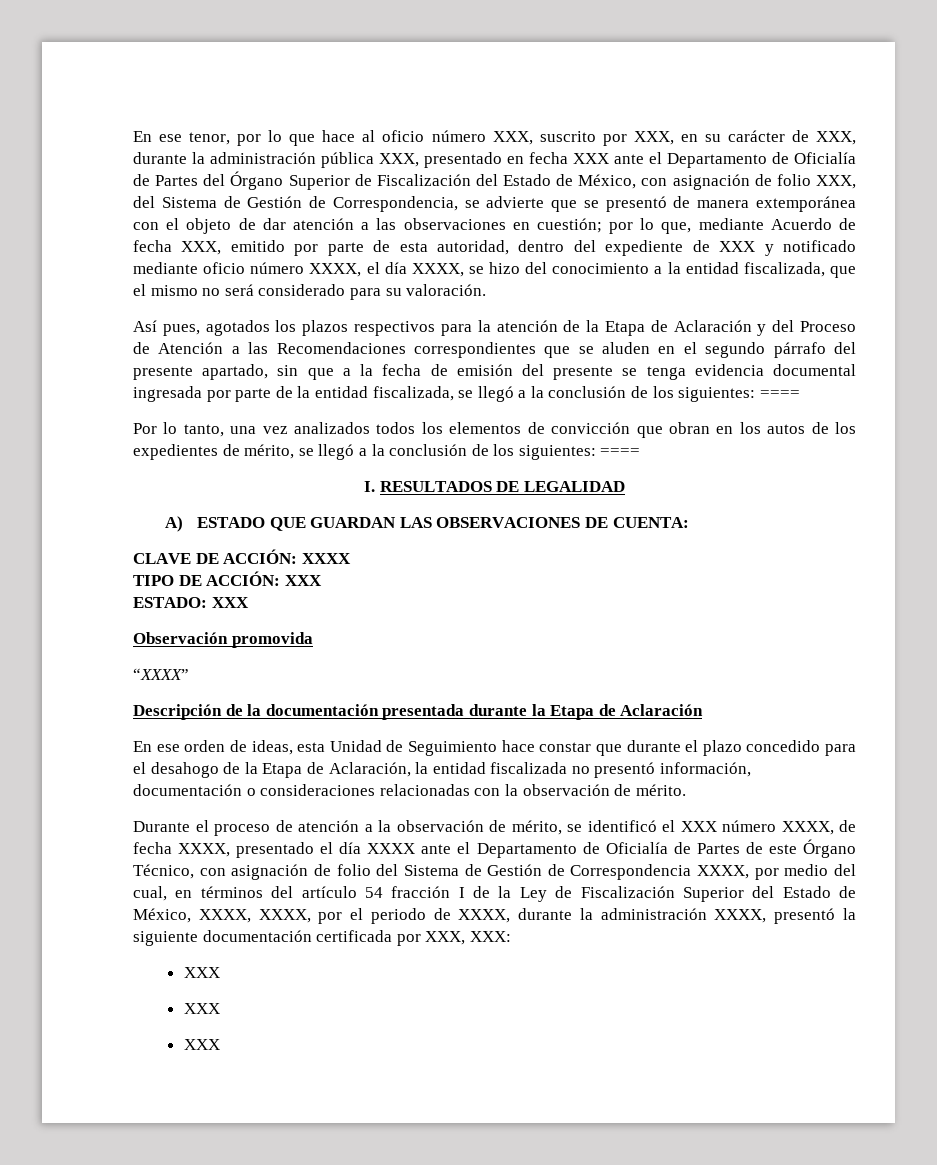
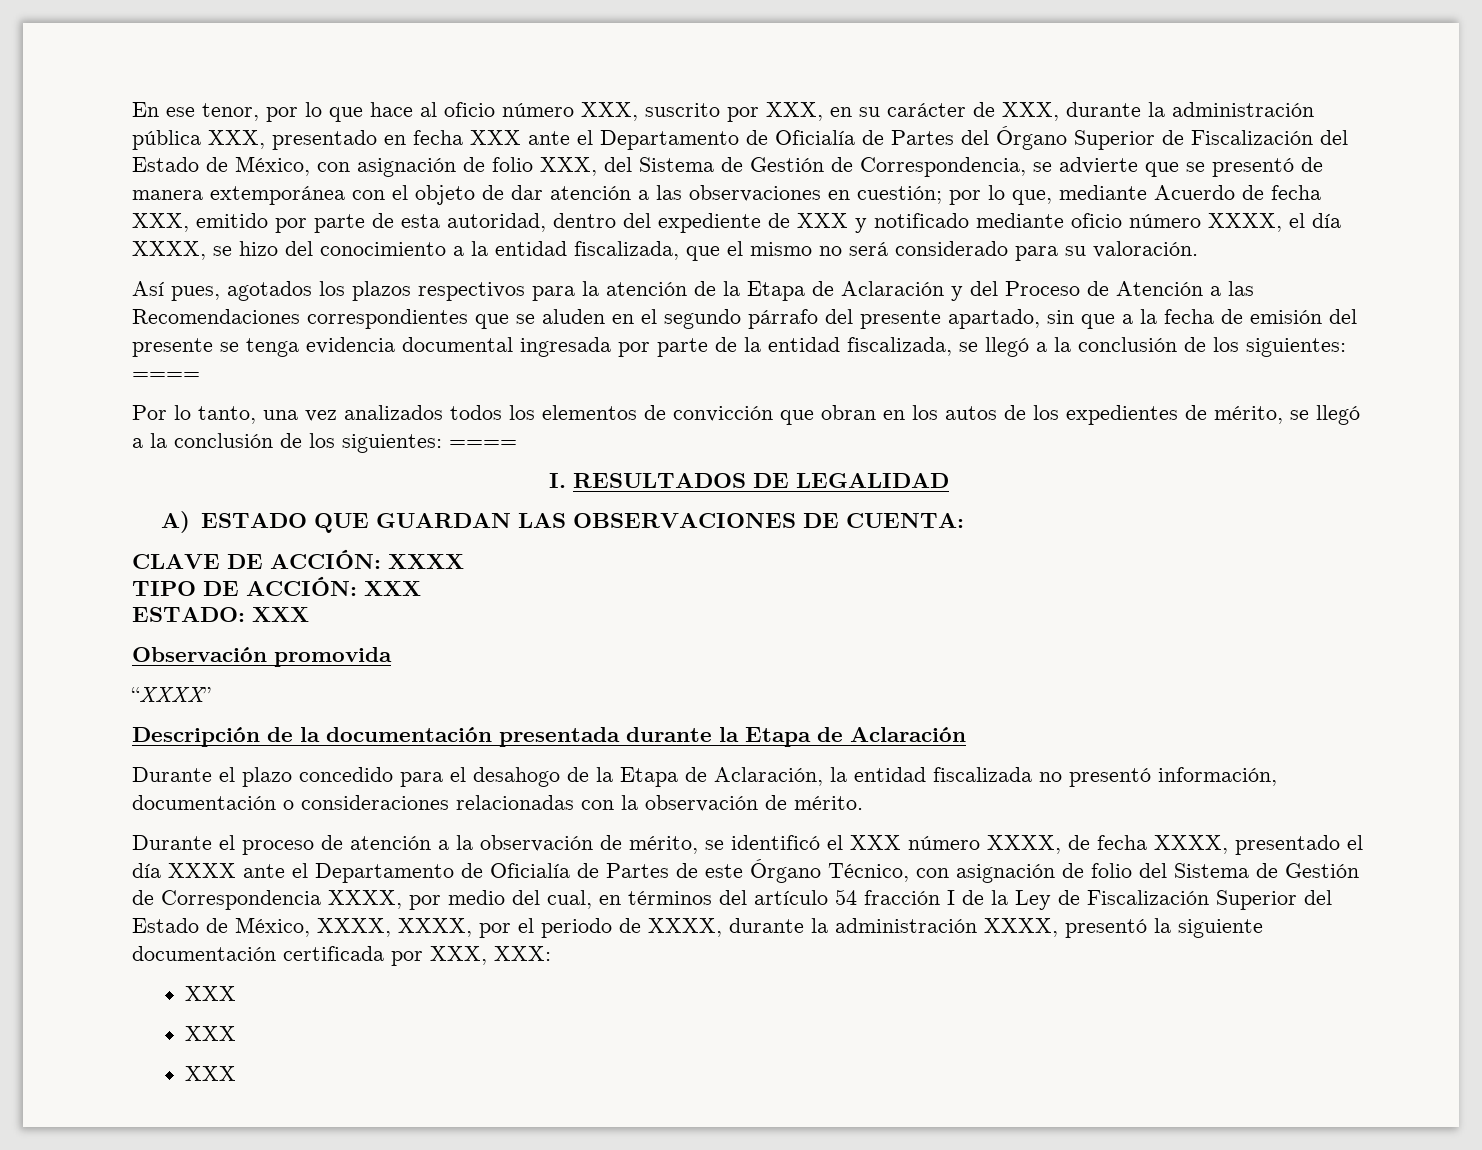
[133,740,681,756] En ese orden de ideas, esta Unidad de Seguimiento hace constar que durante -> [132,767,212,782] Durante

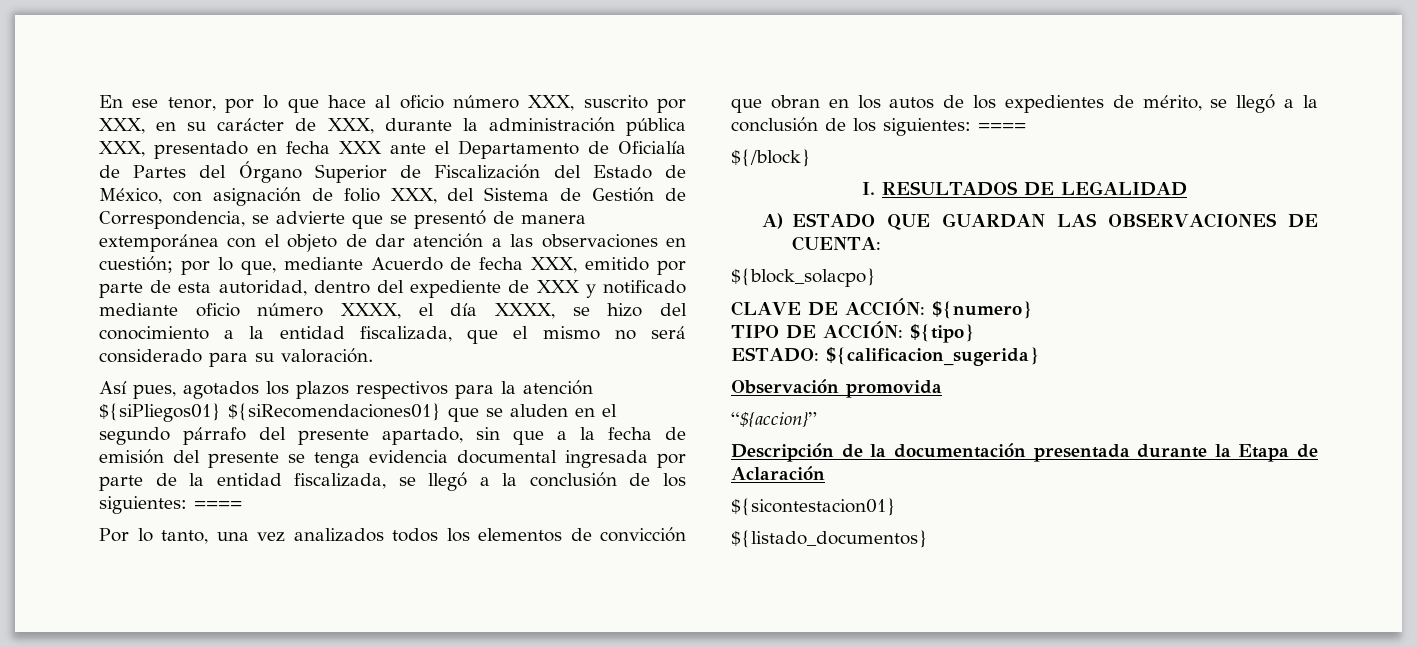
[694,281,1254,301] [132,309,468,329] de la Etapa de Aclaración y del Proceso de Atención a las Recomendaciones correspondientes -> [99,403,441,422] ${siPliegos01} ${siRecomendaciones01}
(517, 444) none -> [731,149,811,167] // ${/block}
(964, 520) none -> [731,268,876,287] // ${block_solacpo}
[388,554,464,569] XXXX -> [931,301,1033,319] ${numero}
[364,581,421,596] XXX -> [910,324,975,343] ${tipo}
[252,607,309,622] XXX -> [825,347,1040,366] ${calificacion_sugerida}
[131,687,211,702] “XXXX” -> [731,412,817,427] “${accion}”
[132,767,1277,787] [132,795,863,812] [132,835,1363,855] [132,859,1359,883] [132,889,1332,910] [132,917,1263,938] [132,946,551,966] [184,986,236,1001] [184,1026,236,1041] [184,1066,236,1081] Durante el plazo concedido para el desahogo de la Etapa de Aclaración, la entidad fiscalizada no presentó información, documentación o consideraciones relacionadas con la observación de mérito. // Durante el proceso de atención a la observación de mérito, se identificó el XXX número XXXX, de fecha XXXX, presentado el día XXXX ante el Departamento de Oficialía de Partes de este Órgano Técnico, con asignación de folio del Sistema de Gestión de Correspondencia XXXX, por medio del cual, en términos del artículo 54 fracción I de la Ley de Fiscalización Superior del Estado de México, XXXX, XXXX, por el periodo de XXXX, durante la administración XXXX, presentó la siguiente documentación certificada por XXX, XXX: // XXX // XXX // XXX -> [731,498,896,516] [731,530,928,548] ${sicontestacion01} // ${listado_documentos}

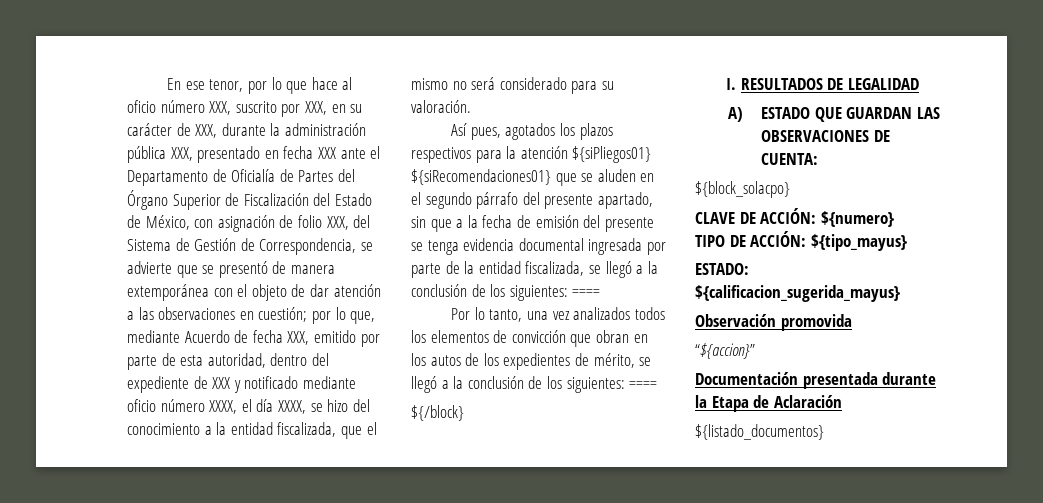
[910,324,975,343] ${tipo} -> [810,234,907,251] ${tipo_mayus}
[825,347,1040,366] ${calificacion_sugerida} -> [695,285,900,302] ${calificacion_sugerida_mayus}
[731,443,1026,462] Descripción de la documentación -> [695,372,798,385] Documentación
[731,498,896,516] // ${sicontestacion01} -> (842, 401) none

